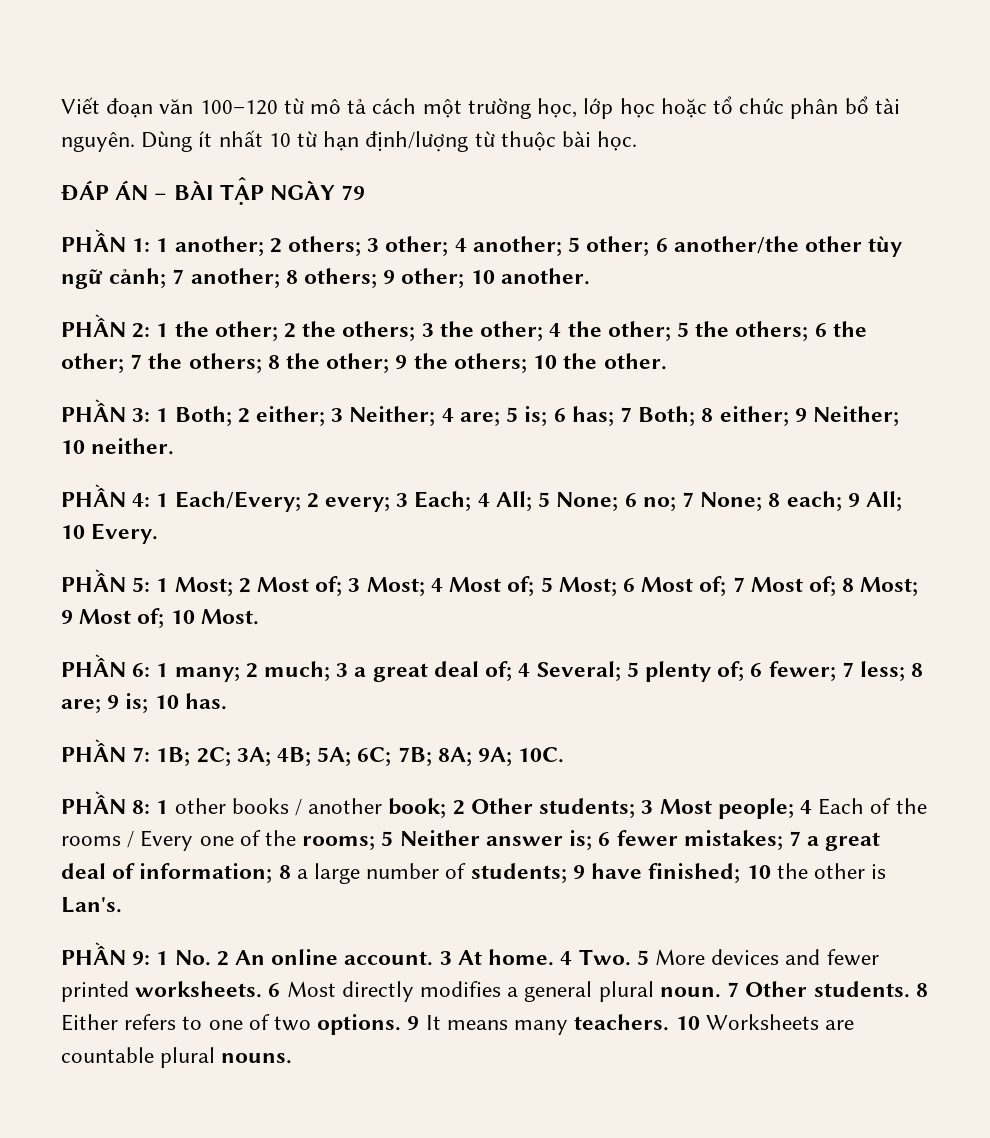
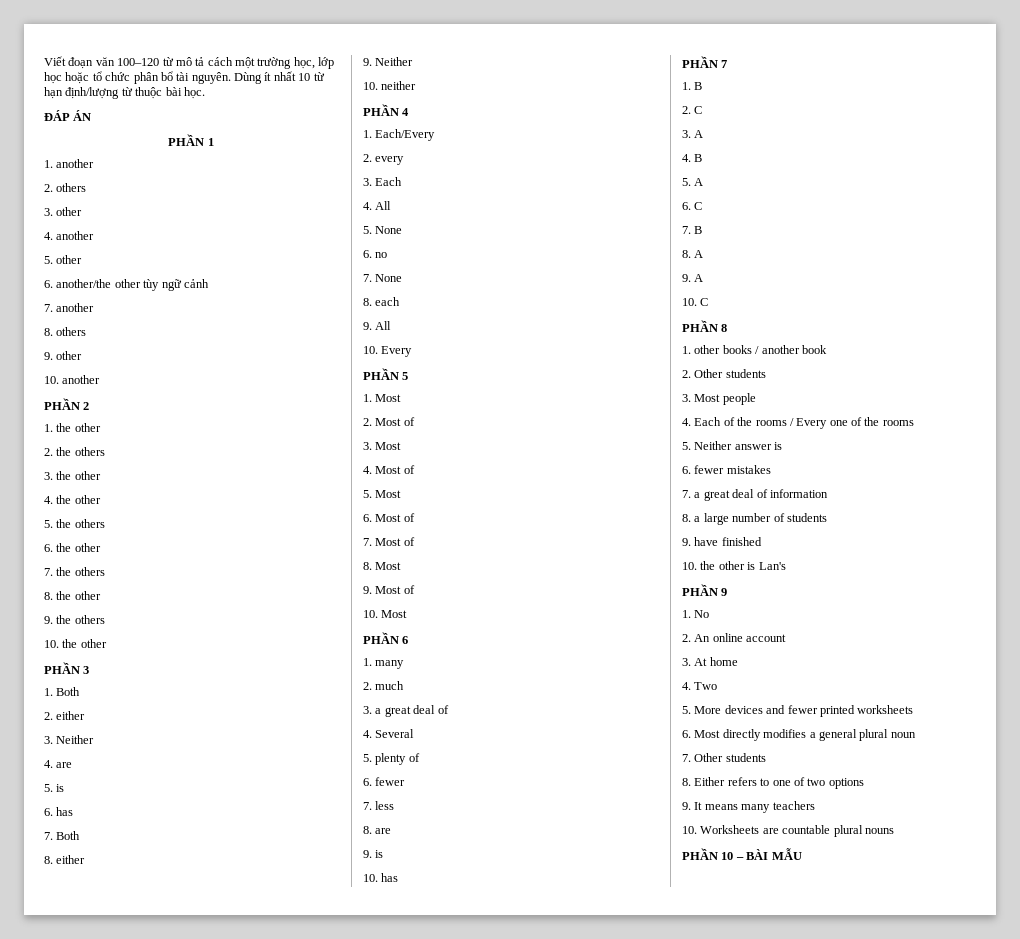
[154,177,366,205] [61,229,903,257] [61,268,590,289] [61,314,867,341] [61,353,667,373] [61,399,899,426] [61,438,175,455] [61,484,902,512] [61,523,159,544] [61,569,919,596] [61,608,259,628] [61,654,924,682] [61,693,227,713] [61,739,565,766] [61,791,169,814] – BÀI TẬP NGÀY 79 // PHẦN 1: 1 another; 2 others; 3 other; 4 another; 5 other; 6 another/the other tùy ngữ cảnh; 7 another; 8 others; 9 other; 10 another. // PHẦN 2: 1 the other; 2 the others; 3 the other; 4 the other; 5 the others; 6 the other; 7 the others; 8 the other; 9 the others; 10 the other. // PHẦN 3: 1 Both; 2 either; 3 Neither; 4 are; 5 is; 6 has; 7 Both; 8 either; 9 Neither; 10 neither. // PHẦN 4: 1 Each/Every; 2 every; 3 Each; 4 All; 5 None; 6 no; 7 None; 8 each; 9 All; 10 Every. // PHẦN 5: 1 Most; 2 Most of; 3 Most; 4 Most of; 5 Most; 6 Most of; 7 Most of; 8 Most; 9 Most of; 10 Most. // PHẦN 6: 1 many; 2 much; 3 a great deal of; 4 Several; 5 plenty of; 6 fewer; 7 less; 8 are; 9 is; 10 has. // PHẦN 7: 1B; 2C; 3A; 4B; 5A; 6C; 7B; 8A; 9A; 10C. // PHẦN 8: 1 -> [168,134,214,146] [44,159,95,168] [44,183,87,192] [44,207,83,216] [44,231,95,240] [44,255,83,264] [44,279,209,291] [44,303,95,312] [44,327,87,336] [44,351,83,360] [44,375,101,384] [44,398,90,410] [44,423,101,432] [44,447,105,456] [44,471,101,480] [44,495,101,504] [44,519,105,528] [44,543,101,552] [44,567,105,576] [44,591,101,600] [44,615,105,624] [44,639,107,648] [44,662,90,674] [44,687,81,696] [44,711,86,720] [44,735,95,744] [44,760,73,768] [44,784,65,792] [44,807,74,816] [44,831,81,840] [44,855,86,864] [363,57,414,66] [363,81,417,90] [363,104,410,116] [363,129,436,141] [363,154,405,165] [363,177,403,186] [363,201,392,210] [363,226,403,234] [363,250,388,258] [363,274,403,282] [363,297,401,306] [363,321,392,330] [363,346,413,357] [363,368,409,380] [363,394,402,402] [363,417,415,426] [363,442,402,450] [363,465,415,474] [363,490,402,498] [363,513,415,522] [363,537,415,546] [363,562,402,570] [363,585,415,594] [363,610,408,618] [363,632,409,644] [363,658,405,669] [363,681,405,690] [363,705,449,717] [363,729,415,738] [363,753,420,765] [363,777,406,786] [363,801,395,810] [363,826,392,834] [363,850,384,858] [363,873,399,882] [682,56,728,68] [682,82,703,90] [682,106,703,114] [682,130,704,138] [682,154,703,162] [682,178,704,186] [682,202,703,210] [682,226,703,234] [682,250,704,258] [682,274,704,282] [682,298,709,306] [682,320,728,332] [682,346,691,354] // PHẦN 1 // 1. another // 2. others // 3. other // 4. another // 5. other // 6. another/the other tùy ngữ cảnh // 7. another // 8. others // 9. other // 10. another // PHẦN 2 // 1. the other // 2. the others // 3. the other // 4. the other // 5. the others // 6. the other // 7. the others // 8. the other // 9. the others // 10. the other // PHẦN 3 // 1. Both // 2. either // 3. Neither // 4. are // 5. is // 6. has // 7. Both // 8. either // 9. Neither // 10. neither // PHẦN 4 // 1. Each/Every // 2. every // 3. Each // 4. All // 5. None // 6. no // 7. None // 8. each // 9. All // 10. Every // PHẦN 5 // 1. Most // 2. Most of // 3. Most // 4. Most of // 5. Most // 6. Most of // 7. Most of // 8. Most // 9. Most of // 10. Most // PHẦN 6 // 1. many // 2. much // 3. a great deal of // 4. Several // 5. plenty of // 6. fewer // 7. less // 8. are // 9. is // 10. has // PHẦN 7 // 1. B // 2. C // 3. A // 4. B // 5. A // 6. C // 7. B // 8. A // 9. A // 10. C // PHẦN 8 // 1.
[388,798,812,819] book; 2 Other students; 3 Most people; 4 -> [801,345,827,354] [682,369,766,378] [682,393,756,405] [682,418,691,426] book // 2. Other students // 3. Most people // 4.
[302,830,881,851] [61,863,291,883] rooms; 5 Neither answer is; 6 fewer mistakes; 7 a great deal of information; 8 -> [882,420,914,426] [682,441,783,450] [682,465,771,474] [682,489,828,501] [682,514,691,522] rooms // 5. Neither answer is // 6. fewer mistakes // 7. a great deal of information // 8.
[470,863,771,883] students; 9 have finished; 10 -> [786,513,827,522] [682,537,762,546] [682,562,697,570] students // 9. have finished // 10.
[61,897,122,913] [61,942,649,966] Lan's. // PHẦN 9: 1 No. 2 An online account. 3 At home. 4 Two. 5 -> [758,562,786,570] [682,584,728,596] [682,610,710,618] [682,633,787,642] [682,657,738,666] [682,682,718,690] [682,706,691,714] Lan's // PHẦN 9 // 1. No // 2. An online account // 3. At home // 4. Two // 5.
[135,981,281,998] worksheets. 6 -> [857,705,914,714] [682,730,691,738] worksheets // 6.
[659,981,928,998] noun. 7 Other students. 8 -> [890,732,916,738] [682,753,766,762] [682,778,691,786] noun // 7. Other students // 8.
[317,1014,420,1035] options. 9 -> [828,778,864,789] [682,802,691,810] options // 9.
[574,1014,700,1031] teachers. 10 -> [772,801,815,810] [682,826,697,834] teachers // 10.
[221,1053,293,1064] nouns. -> [864,828,894,834] [682,848,802,860] nouns // PHẦN 10 – BÀI MẪU

